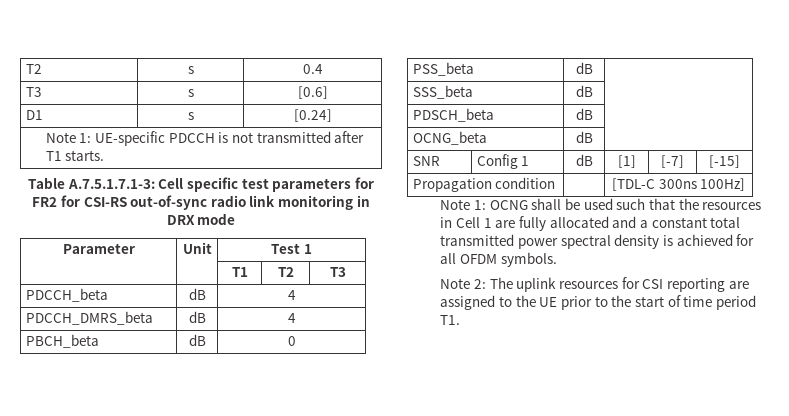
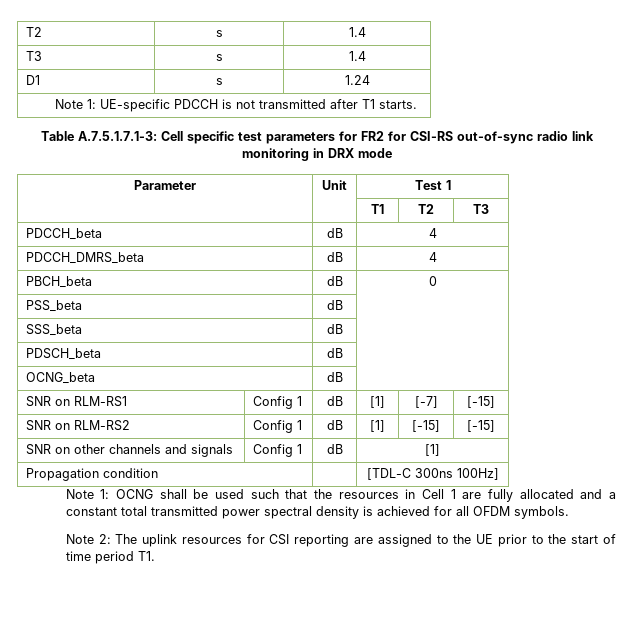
[302,64,323,74] 0.4 -> [348,27,366,37] 1.4
[297,86,328,99] [0.6] -> [348,51,366,61] 1.4
[293,109,332,122] [0.24] -> [344,75,370,85] 1.24
(440, 161) none -> [54,396,127,407] on RLM-RS1
(740, 161) none -> [25,420,130,431] [252,420,302,433] [326,420,343,430] [370,420,385,432] [412,420,440,432] [467,420,495,432] [25,444,233,457] [252,444,302,457] [326,444,343,454] [425,444,440,456] // SNR on RLM-RS2 | Config 1 | dB | [1] | [-15] | [-15] // SNR on other channels and signals | Config 1 | dB | [1]

